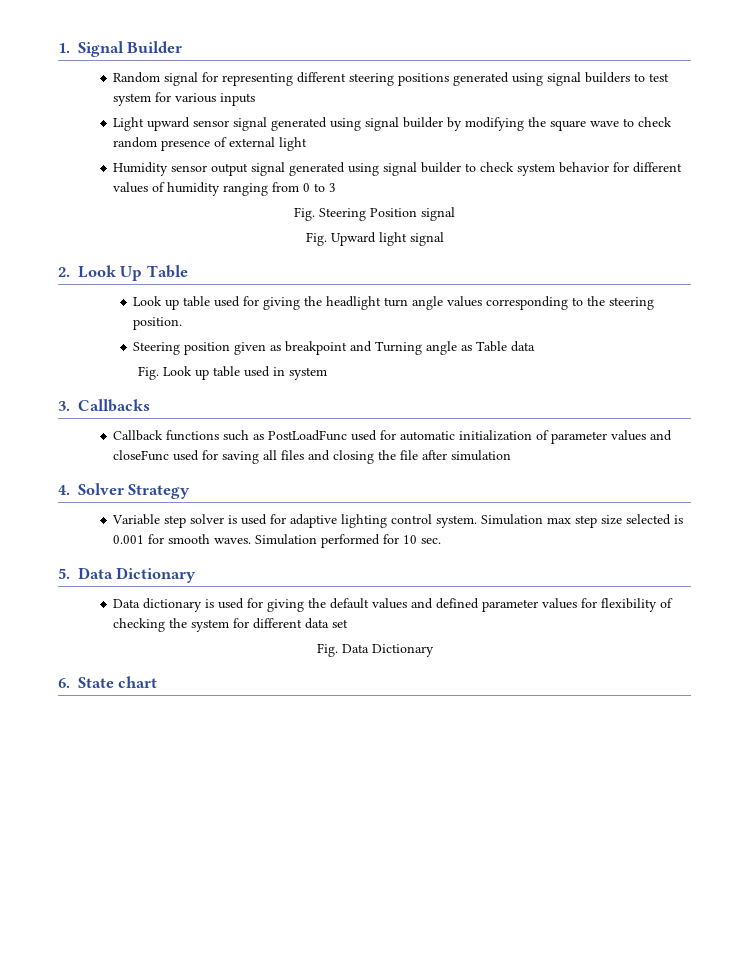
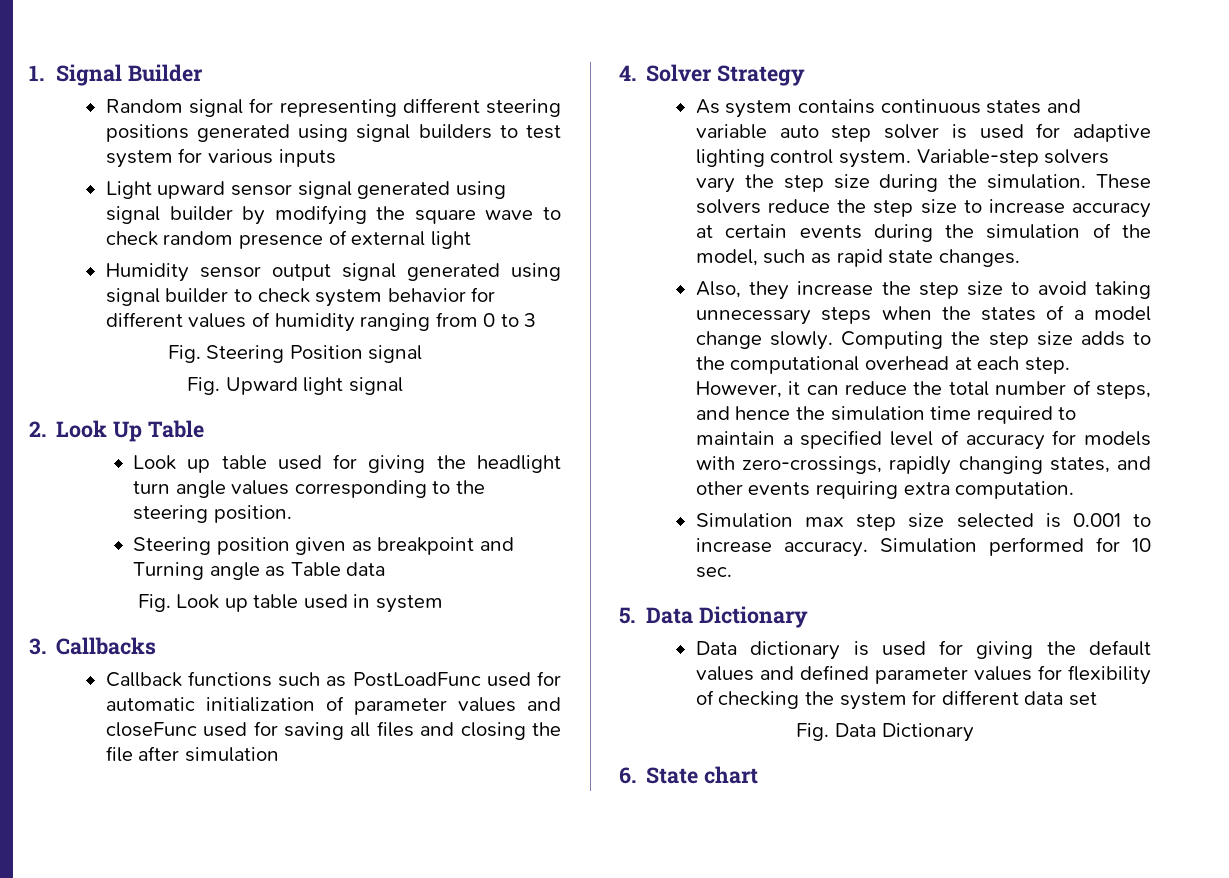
[112,514,161,525] Variable -> [695,99,1081,118] [695,124,819,139] As system contains continuous states and variable auto
(478, 521) none -> [916,149,1110,167] [695,174,1151,193] [695,199,1151,218] [695,223,1151,242] [695,249,1020,267] [695,281,1151,300] [695,305,1151,325] [695,331,1151,350] [695,356,1070,374] [695,380,1151,399] [695,406,1077,424] [695,430,1151,450] [695,456,1151,475] [695,481,1075,499] Variable-step solvers vary the step size during the simulation. These solvers reduce the step size to increase accuracy at certain events during the simulation of the model, such as rapid state changes. // Also, they increase the step size to avoid taking unnecessary steps when the states of a model change slowly. Computing the step size adds to the computational overhead at each step. However, it can reduce the total number of steps, and hence the simulation time required to maintain a specified level of accuracy for models with zero-crossings, rapidly changing states, and other events requiring extra computation. //
[148,534,252,544] for smooth waves. -> [1133,514,1151,527] [695,538,868,557] to increase accuracy.

